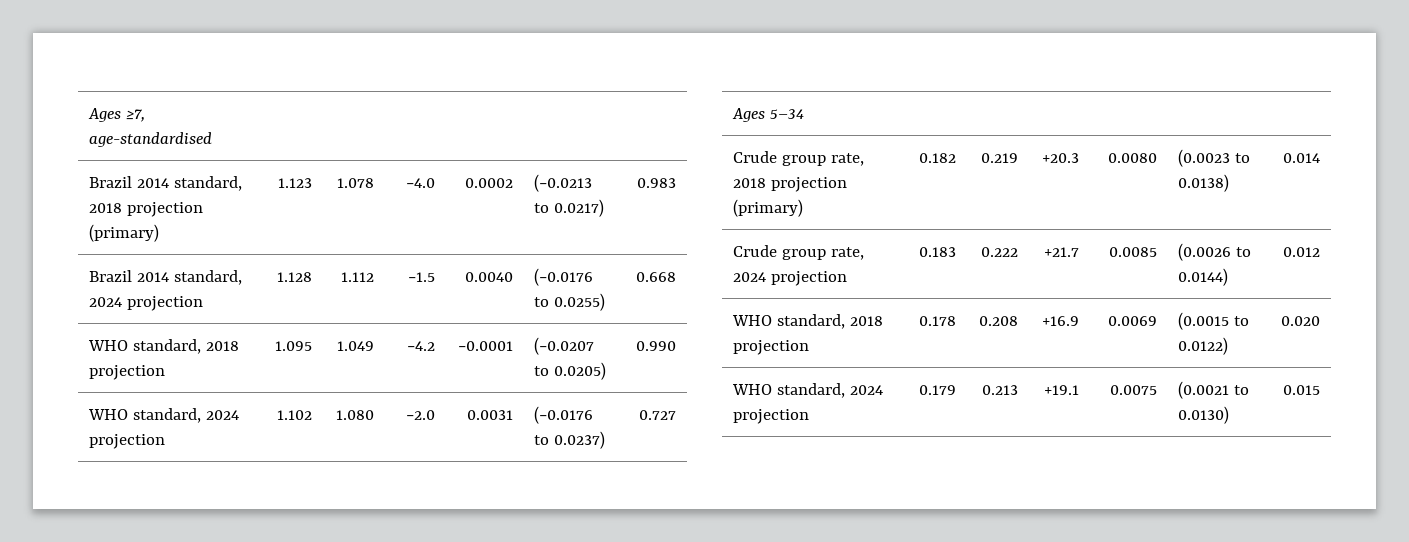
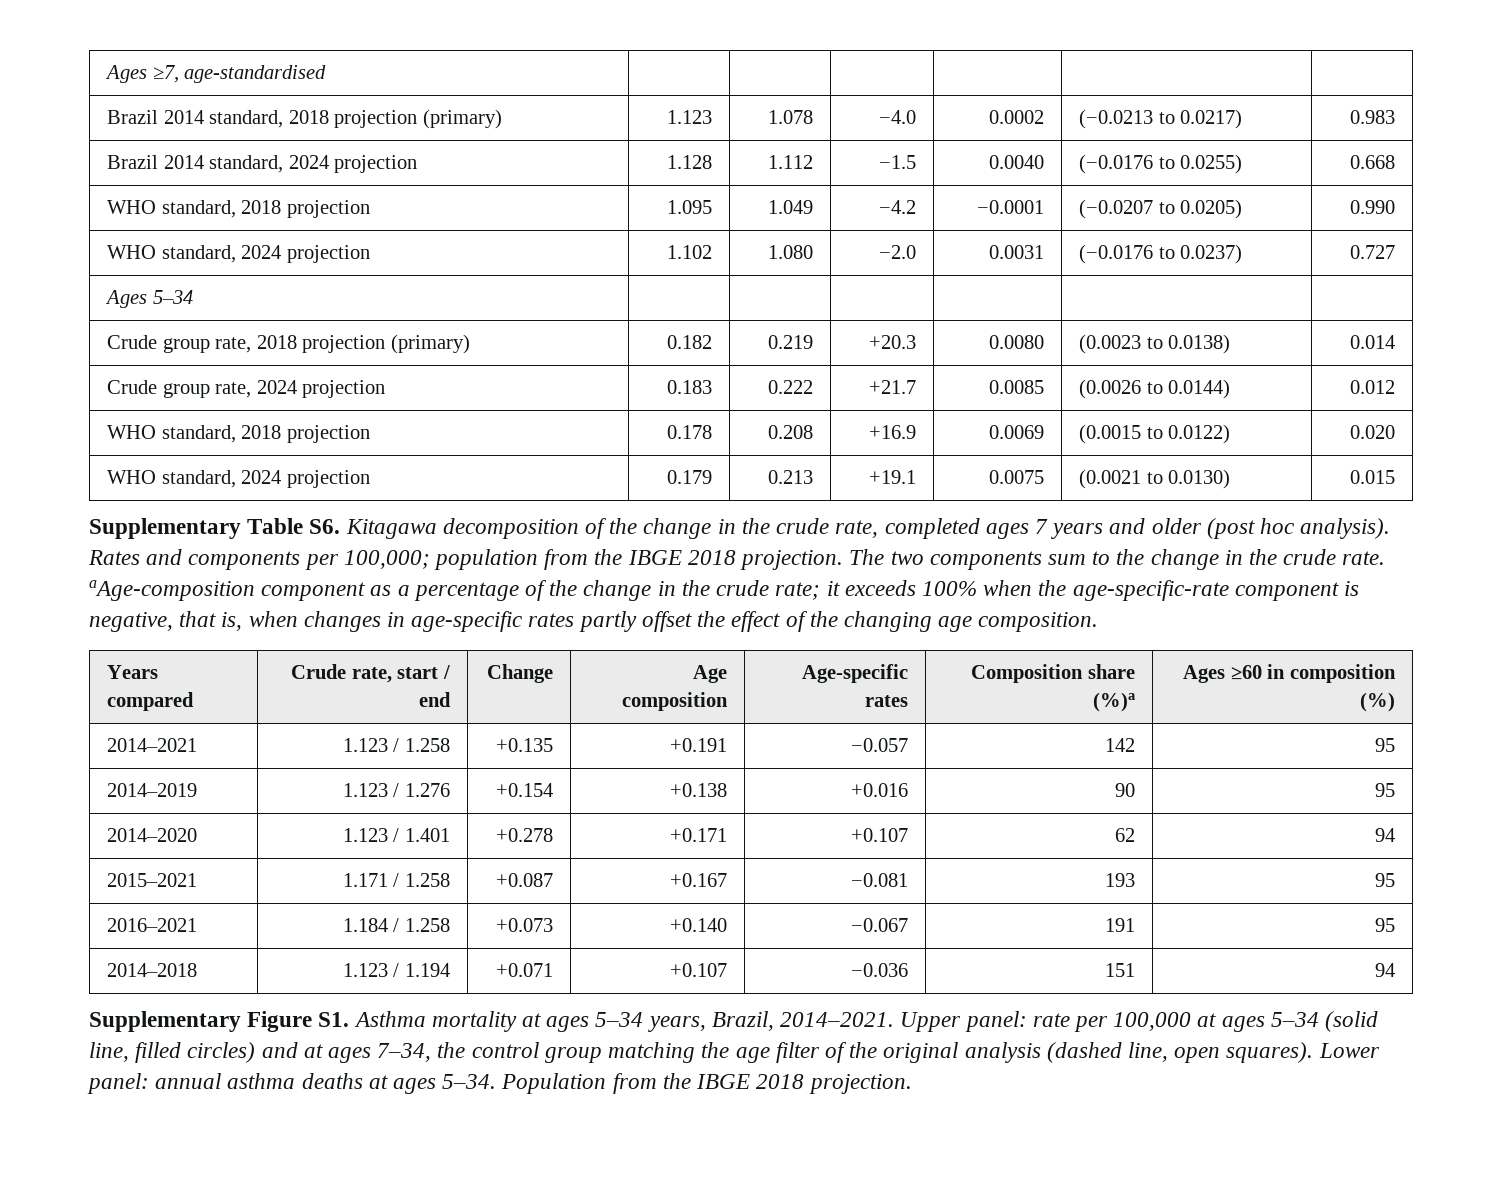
(1320, 390) none -> [89,518,1391,539] [88,549,1386,570] [89,580,1359,601] [89,611,1099,632] [107,665,159,679] [107,692,195,711] [291,664,450,683] [418,692,451,707] [486,664,553,683] [692,665,727,683] [621,692,728,711] [801,664,908,683] [864,695,908,707] [971,664,1135,683] [1092,692,1136,712] [1183,664,1396,683] [1359,692,1395,712] [107,738,198,752] [342,738,450,752] [495,738,553,752] [669,738,727,752] [850,738,908,752] [1104,738,1135,752] [1374,738,1395,752] [107,783,198,797] [342,783,450,797] [495,783,553,797] [669,783,727,797] [850,783,908,797] [1114,783,1135,797] [1374,783,1395,797] [107,828,198,842] [342,828,450,842] [495,828,553,842] [669,828,727,842] [850,828,908,842] [1114,828,1135,842] [1374,828,1395,842] [107,873,198,887] [342,873,450,887] [495,873,553,887] [669,873,727,887] [850,873,908,887] [1104,873,1135,887] [1374,873,1395,887] [107,918,198,932] [342,918,450,932] [495,918,553,932] [669,918,727,932] [850,918,908,932] [1104,918,1135,932] [1374,918,1395,932] [107,963,198,977] [342,963,450,977] [495,963,553,977] [669,963,727,977] [850,963,908,977] [1104,963,1135,977] [1374,963,1395,977] [89,1011,1378,1032] [89,1042,1380,1063] [87,1073,912,1094] // Supplementary Table S6. Kitagawa decomposition of the change in the crude rate, completed ages 7 years and older (post hoc analysis). Rates and components per 100,000; population from the IBGE 2018 projection. The two components sum to the change in the crude rate. aAge-composition component as a percentage of the change in the crude rate; it exceeds 100% when the age-specific-rate component is negative, that is, when changes in age-specific rates partly offset the effect of the changing age composition. // Years compared | Crude rate, start / end | Change | Age composition | Age-specific rates | Composition share (%)a | Ages ≥60 in composition (%) // 2014–2021 | 1.123 / 1.258 | +0.135 | +0.191 | −0.057 | 142 | 95 // 2014–2019 | 1.123 / 1.276 | +0.154 | +0.138 | +0.016 | 90 | 95 // 2014–2020 | 1.123 / 1.401 | +0.278 | +0.171 | +0.107 | 62 | 94 // 2015–2021 | 1.171 / 1.258 | +0.087 | +0.167 | −0.081 | 193 | 95 // 2016–2021 | 1.184 / 1.258 | +0.073 | +0.140 | −0.067 | 191 | 95 // 2014–2018 | 1.123 / 1.194 | +0.071 | +0.107 | −0.036 | 151 | 94 // Supplementary Figure S1. Asthma mortality at ages 5–34 years, Brazil, 2014–2021. Upper panel: rate per 100,000 at ages 5–34 (solid line, filled circles) and at ages 7–34, the control group matching the age filter of the original analysis (dashed line, open squares). Lower panel: annual asthma deaths at ages 5–34. Population from the IBGE 2018 projection.

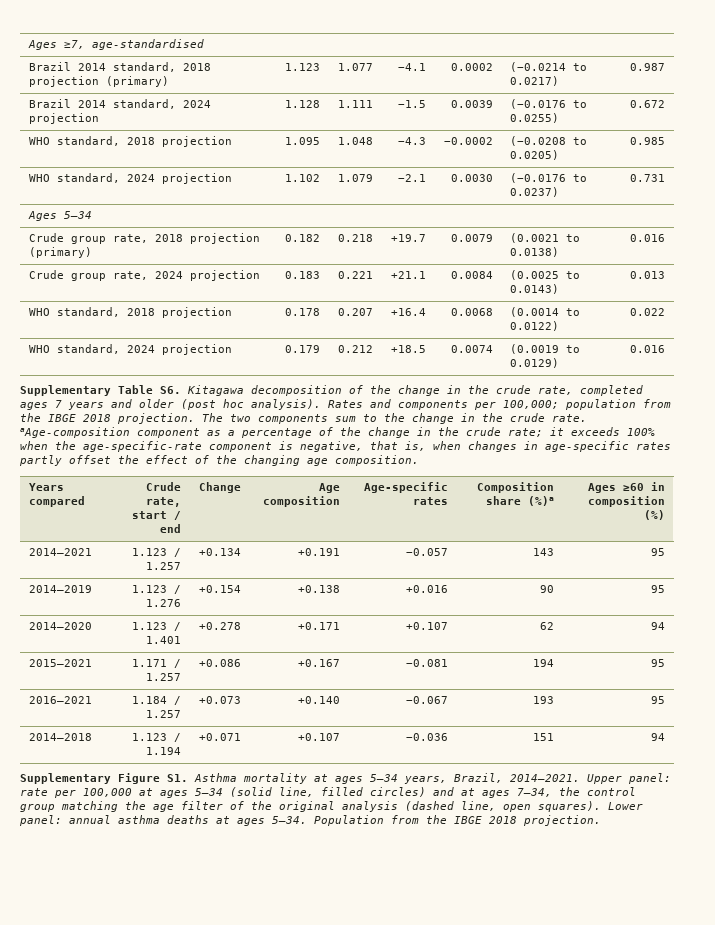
[767,110,813,124] [878,110,916,124] 1.078 | −4.0 -> [338,63,374,71] [398,63,427,71] 1.077 | −4.1
[1079,109,1154,129] (−0.0213 -> [509,62,566,72] (−0.0214
[1349,110,1395,124] 0.983 -> [630,63,666,71] 0.987
[767,155,813,169] 1.112 -> [338,100,374,108] 1.111
[988,155,1044,169] 0.0040 -> [451,100,494,108] 0.0039
[1349,155,1395,169] 0.668 -> [630,100,666,108] 0.672
[767,200,813,214] [878,200,916,214] [976,200,1044,214] [1079,199,1154,219] 1.049 | −4.2 | −0.0001 | (−0.0207 -> [338,137,374,145] [398,137,427,145] [444,137,494,145] [509,136,566,146] 1.048 | −4.3 | −0.0002 | (−0.0208
[1349,200,1395,214] 0.990 -> [630,137,666,145] 0.985
[767,245,813,259] [878,245,916,259] [988,245,1044,259] 1.080 | −2.0 | 0.0031 -> [338,174,374,182] [398,174,427,182] [451,174,494,182] 1.079 | −2.1 | 0.0030
[1349,245,1395,259] 0.727 -> [630,174,666,182] 0.731
[767,335,813,349] [868,335,916,349] [988,335,1044,349] [1079,334,1142,354] 0.219 | +20.3 | 0.0080 | (0.0023 -> [338,234,374,242] [391,234,427,242] [451,234,494,242] [509,233,559,243] 0.218 | +19.7 | 0.0079 | (0.0021
[1349,335,1395,349] 0.014 -> [630,234,666,242] 0.016
[767,380,813,394] [868,380,916,394] [988,380,1044,394] [1079,379,1231,399] [1349,380,1395,394] 0.222 | +21.7 | 0.0085 | (0.0026 to 0.0144) | 0.012 -> [338,271,374,279] [391,271,427,279] [451,271,494,279] [509,270,580,280] [509,284,559,294] [630,271,666,279] 0.221 | +21.1 | 0.0084 | (0.0025 to 0.0143) | 0.013
[767,425,813,439] [868,425,916,439] [988,425,1044,439] [1079,424,1142,444] 0.208 | +16.9 | 0.0069 | (0.0015 -> [338,308,374,316] [391,308,427,316] [451,308,494,316] [509,307,559,317] 0.207 | +16.4 | 0.0068 | (0.0014
[1349,425,1395,439] 0.020 -> [630,308,666,316] 0.022
[767,470,813,484] [868,470,916,484] [988,470,1044,484] [1079,469,1231,489] [1349,470,1395,484] 0.213 | +19.1 | 0.0075 | (0.0021 to 0.0130) | 0.015 -> [338,345,374,353] [391,345,427,353] [451,345,494,353] [509,344,580,354] [509,358,559,368] [630,345,666,353] 0.212 | +18.5 | 0.0074 | (0.0019 to 0.0129) | 0.016
[404,738,450,752] [495,738,553,752] 1.258 | +0.135 -> [146,562,182,570] [199,548,242,556] 1.257 | +0.134
[1104,738,1135,752] 142 -> [533,548,555,556] 143
[404,873,450,887] [495,873,553,887] 1.258 | +0.087 -> [146,673,182,681] [199,659,242,667] 1.257 | +0.086
[1104,873,1135,887] 193 -> [533,659,555,667] 194
[404,918,450,932] 1.258 -> [146,710,182,718] 1.257
[1104,918,1135,932] 191 -> [533,696,555,704] 193

